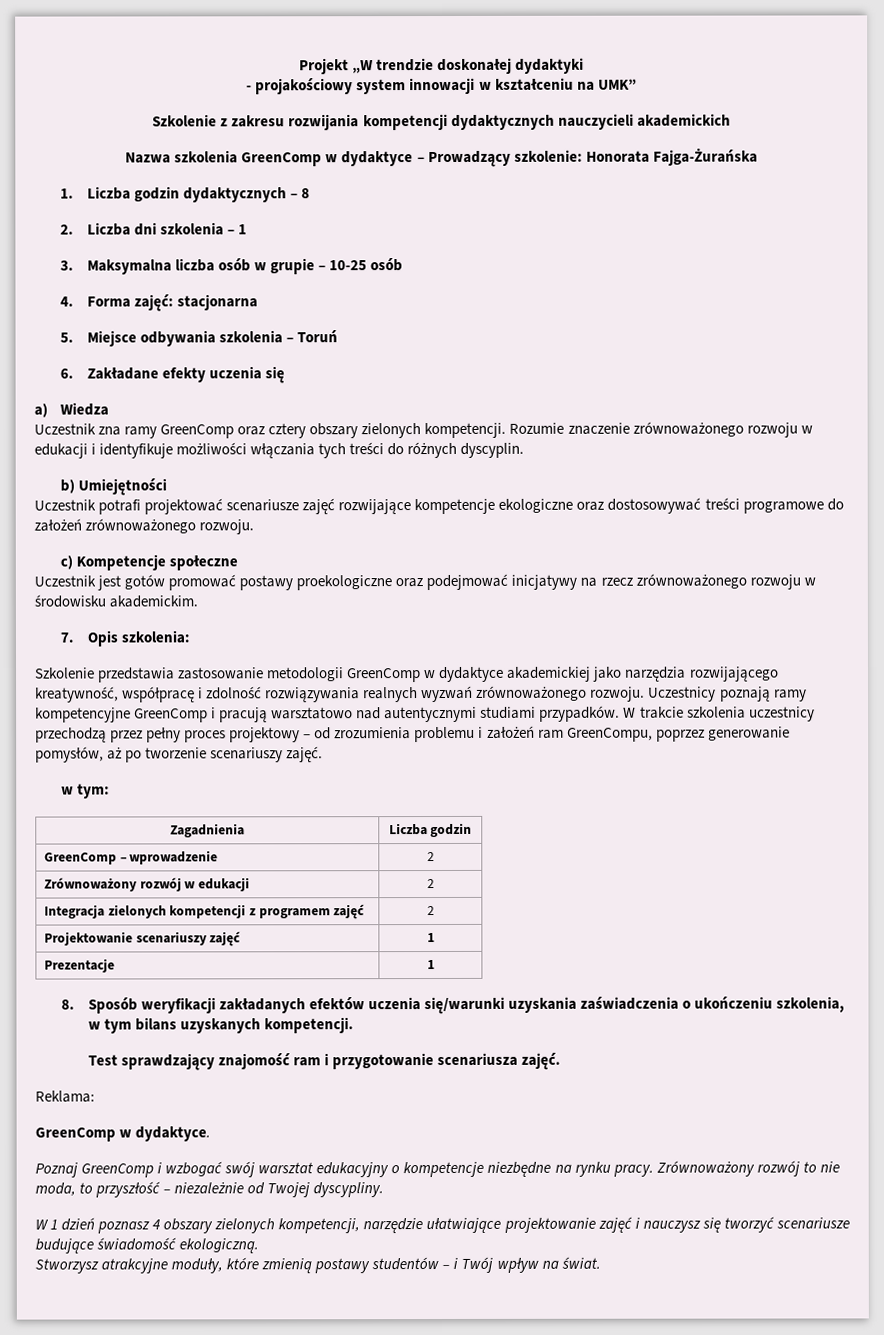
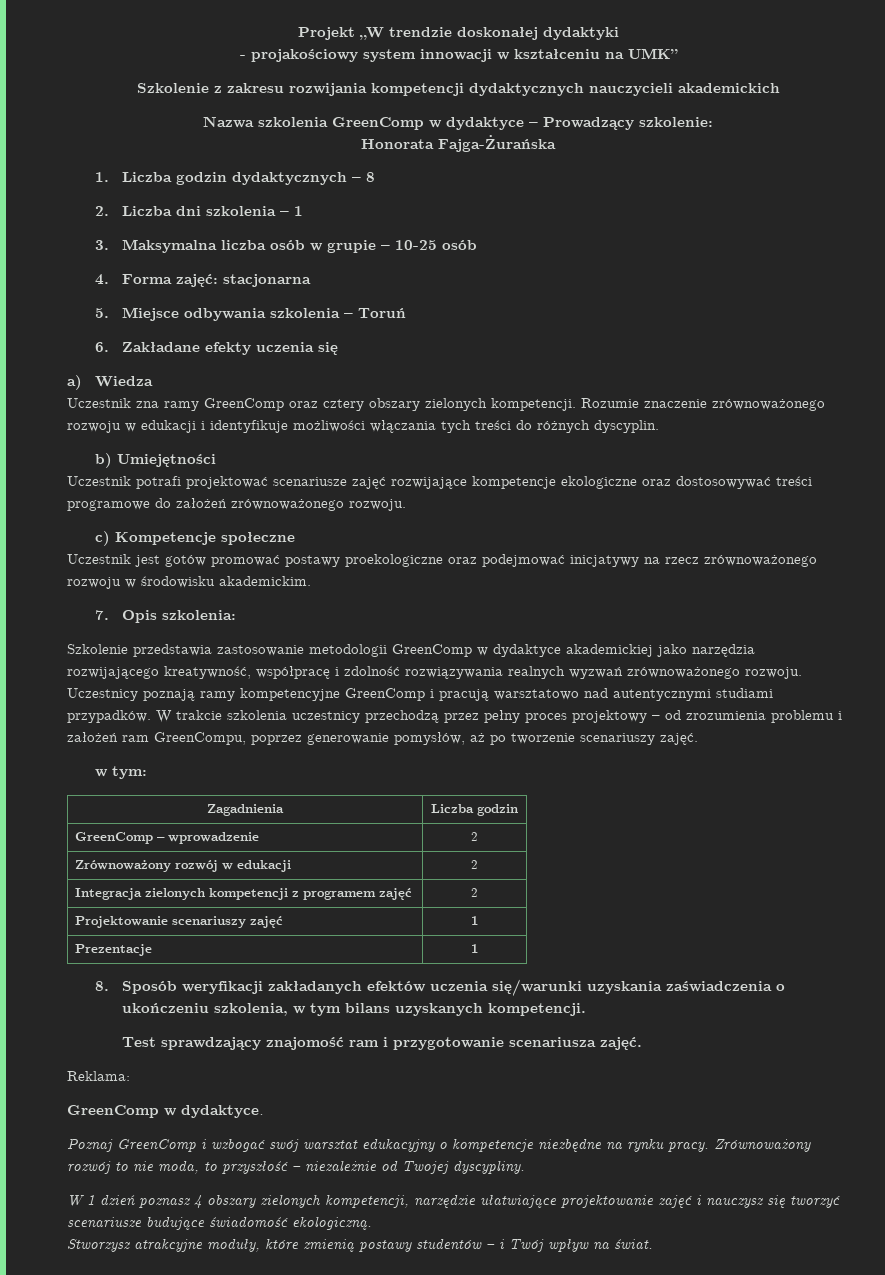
(583, 155) none -> (713, 122) //

